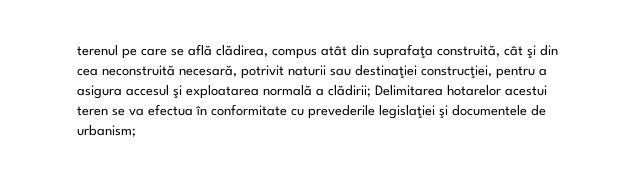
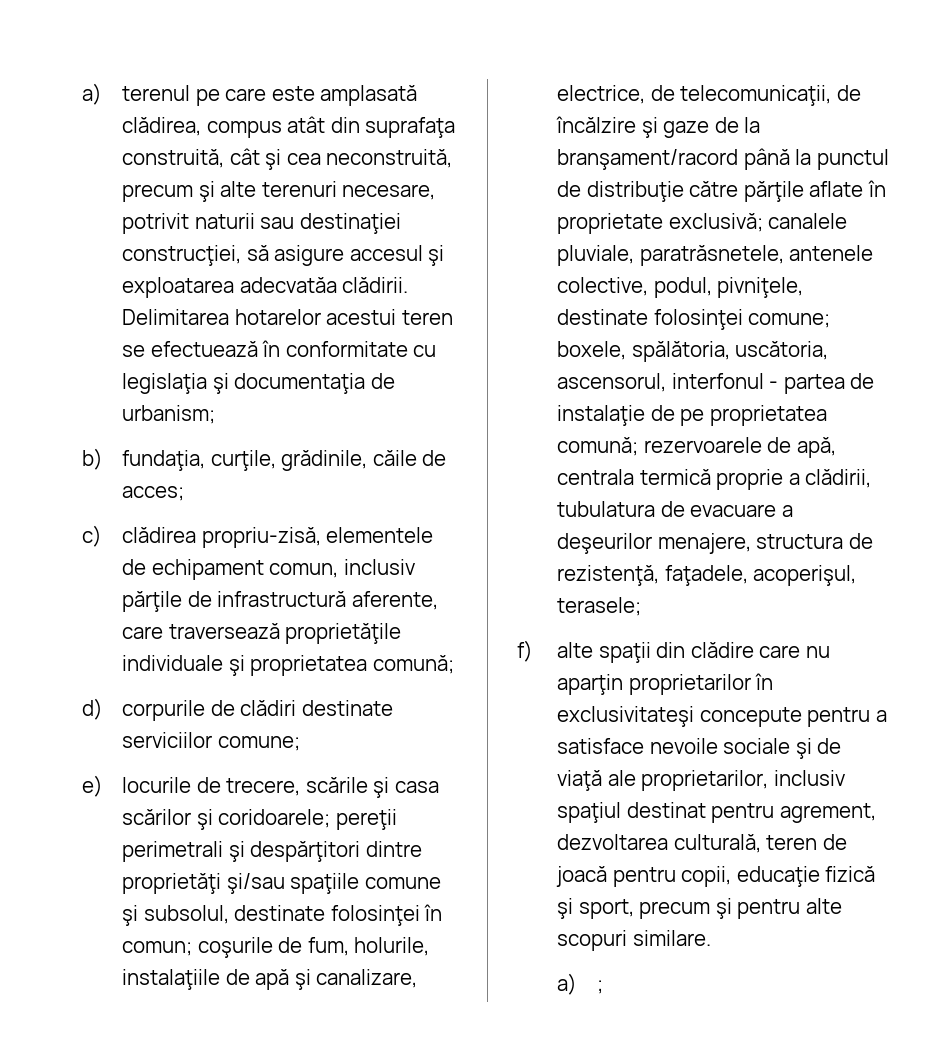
(77, 50) none -> [82,83,102,105] a)
[171,44,212,56] se află -> [271,85,418,106] este amplasată
[540,45,558,56] [77,65,237,77] din cea neconstruită necesară, -> [286,149,453,168] [122,181,436,202] cea neconstruită, precum şi alte terenuri necesare,
[496,66,547,79] [77,85,371,99] pentru a asigura accesul şi exploatarea normală a clădirii; -> [246,245,445,266] [122,277,409,298] să asigure accesul şi exploatarea adecvatăa clădirii.
[129,104,193,116] va efectua -> [150,341,258,357] efectuează
[308,105,546,119] [77,125,136,137] prevederile legislaţiei şi documentele de urbanism; -> [122,373,395,394] [122,405,216,424] [82,448,447,471] [122,486,185,501] [82,525,434,548] [122,559,415,580] [122,591,438,612] [122,623,402,644] [122,655,454,676] [82,698,393,721] [122,732,300,751] [82,775,439,798] [122,809,397,830] [122,841,422,862] [122,873,441,894] [122,904,443,926] [122,937,430,958] [122,969,418,990] [557,85,861,106] [556,116,761,138] [557,148,889,170] [557,180,886,202] [557,213,848,234] [557,245,874,266] [557,277,804,298] [557,309,831,330] [557,341,829,362] [557,373,875,394] [557,405,827,426] [557,437,836,458] [557,469,872,490] [557,501,793,517] [557,533,873,554] [557,565,857,586] [557,597,642,616] [517,640,830,663] [557,673,774,695] [557,706,887,727] [557,738,842,759] [557,770,845,791] [557,802,876,823] [557,834,847,853] [556,866,876,887] [557,898,842,919] [557,930,711,951] [557,973,604,995] legislaţia şi documentaţia de urbanism; // b) fundaţia, curţile, grădinile, căile de acces; // c) clădirea propriu-zisă, elementele de echipament comun, inclusiv părţile de infrastructură aferente, care traversează proprietăţile individuale şi proprietatea comună; // d) corpurile de clădiri destinate serviciilor comune; // e) locurile de trecere, scările şi casa scărilor şi coridoarele; pereţii perimetrali şi despărţitori dintre proprietăţi şi/sau spaţiile comune şi subsolul, destinate folosinţei în comun; coşurile de fum, holurile, instalaţiile de apă şi canalizare, electrice, de telecomunicaţii, de încălzire şi gaze de la branşament/racord până la punctul de distribuţie către părţile aflate în proprietate exclusivă; canalele pluviale, paratrăsnetele, antenele colective, podul, pivniţele, destinate folosinţei comune; boxele, spălătoria, uscătoria, ascensorul, interfonul - partea de instalaţie de pe proprietatea comună; rezervoarele de apă, centrala termică proprie a clădirii, tubulatura de evacuare a deşeurilor menajere, structura de rezistenţă, faţadele, acoperişul, terasele; // f) alte spaţii din clădire care nu aparţin proprietarilor în exclusivitateşi concepute pentru a satisface nevoile sociale şi de viaţă ale proprietarilor, inclusiv spaţiul destinat pentru agrement, dezvoltarea culturală, teren de joacă pentru copii, educaţie fizică şi sport, precum şi pentru alte scopuri similare. // a) ;

